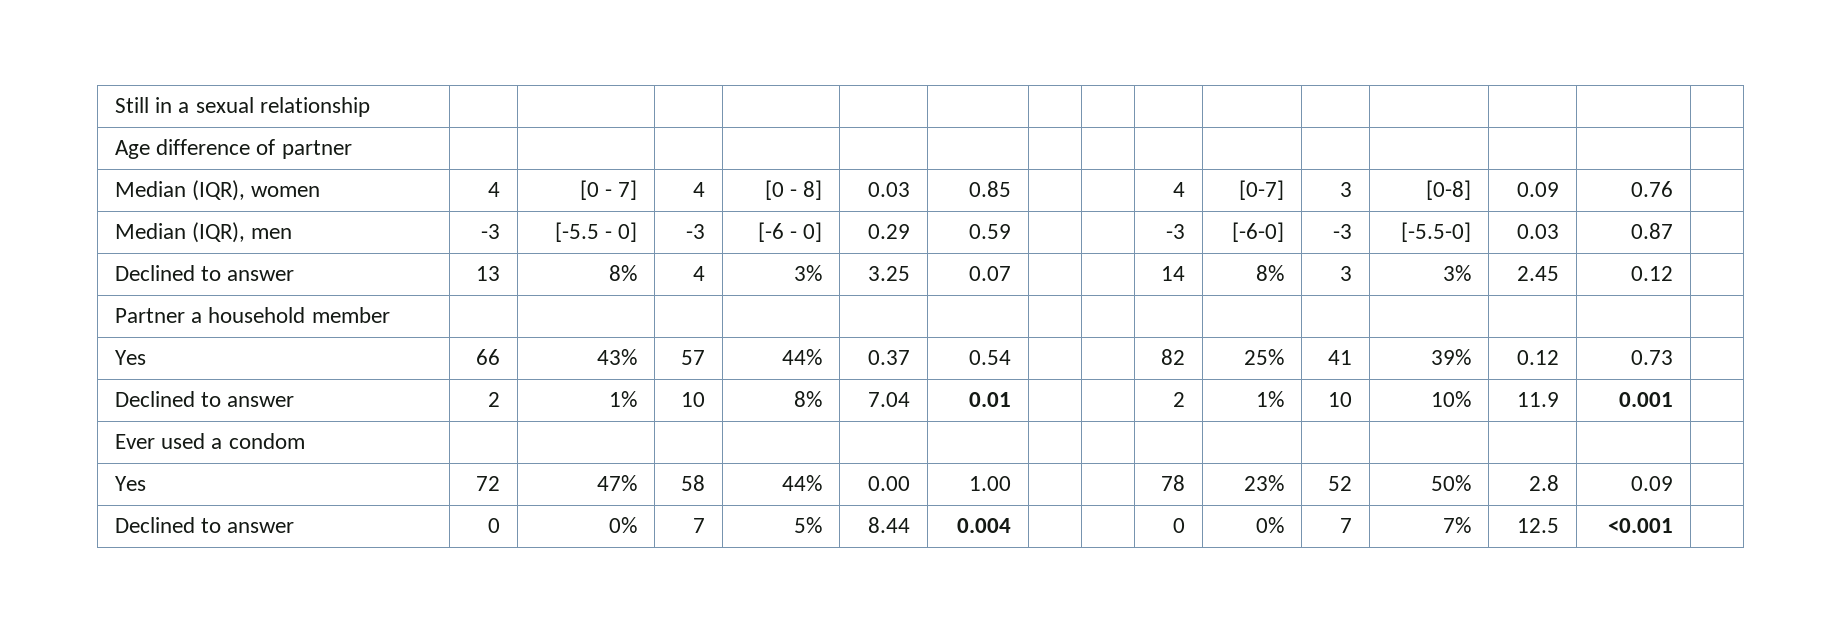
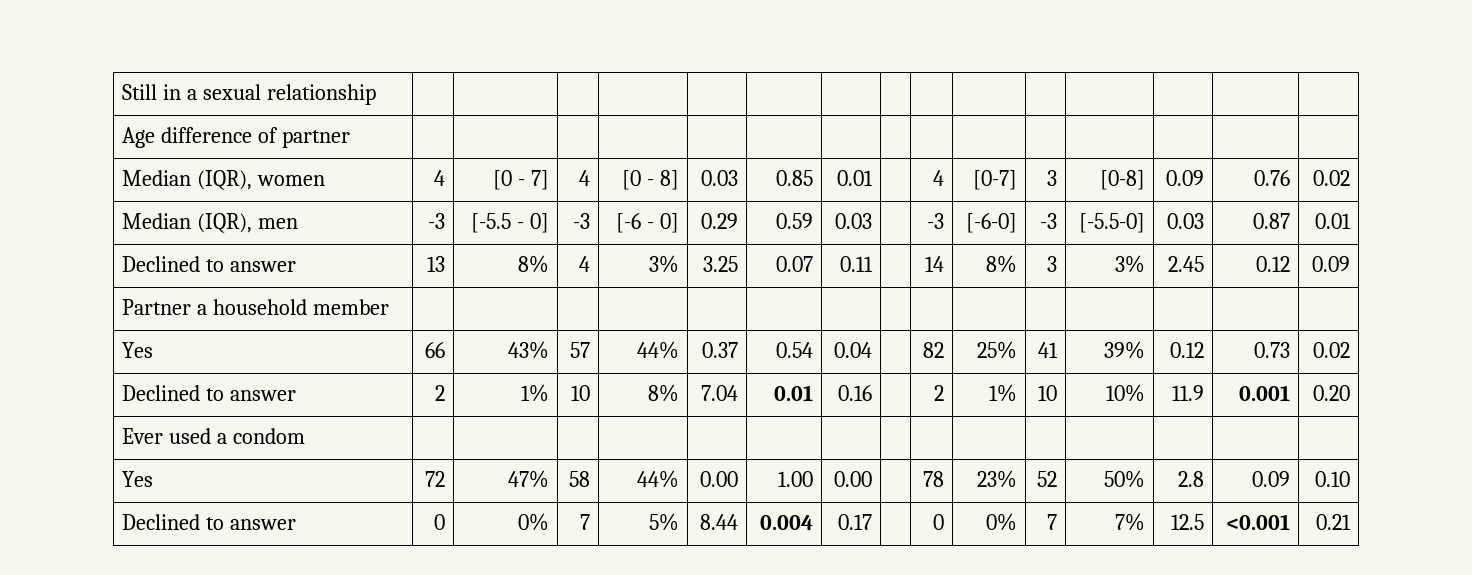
(1011, 189) none -> [836,170,873,186] 0.01
(1673, 189) none -> [1312,170,1350,186] 0.02
(1011, 231) none -> [834,213,872,229] 0.03
(1673, 231) none -> [1314,213,1351,229] 0.01
(1011, 273) none -> [839,256,873,272] 0.11
(1673, 273) none -> [1311,256,1350,272] 0.09
(1011, 357) none -> [833,342,872,358] 0.04
(1673, 357) none -> [1312,342,1350,358] 0.02
(1011, 399) none -> [837,385,872,401] 0.16
(1673, 399) none -> [1312,385,1350,401] 0.20
(1011, 483) none -> [833,471,872,487] 0.00
(1673, 483) none -> [1314,471,1350,487] 0.10
(1011, 525) none -> [837,514,872,530] 0.17
(1673, 525) none -> [1315,514,1351,530] 0.21

